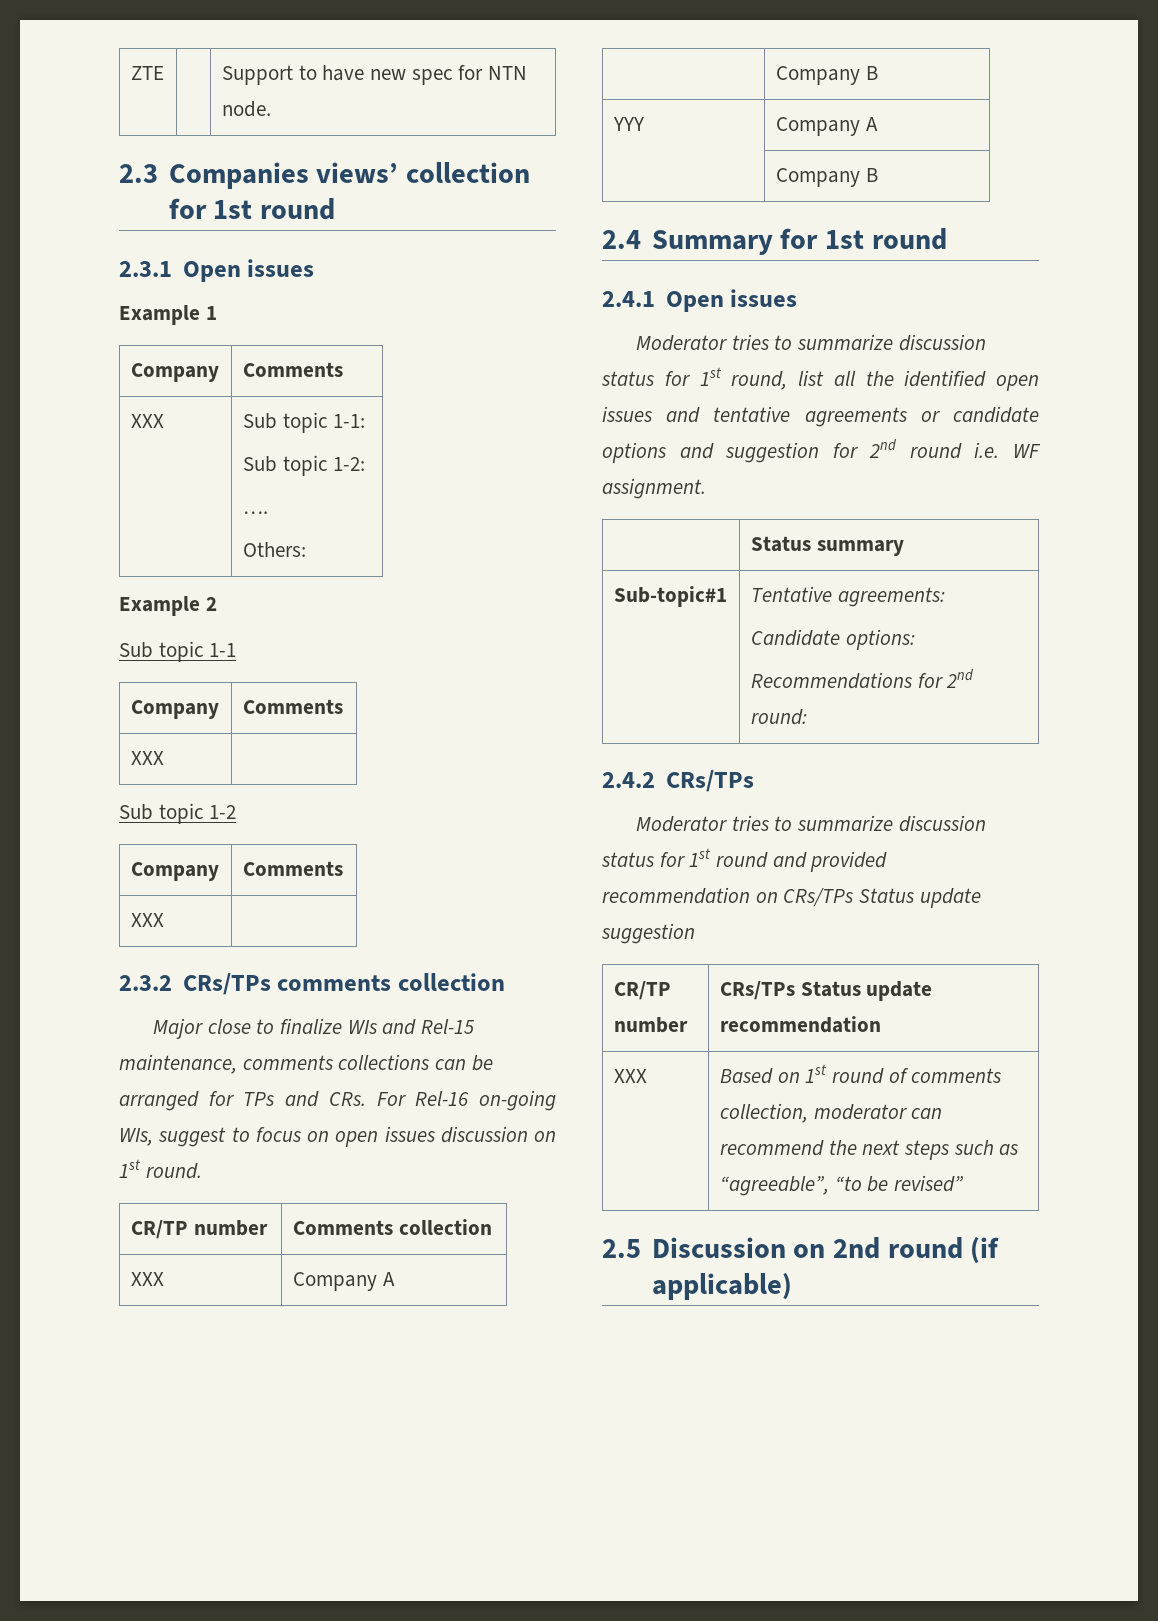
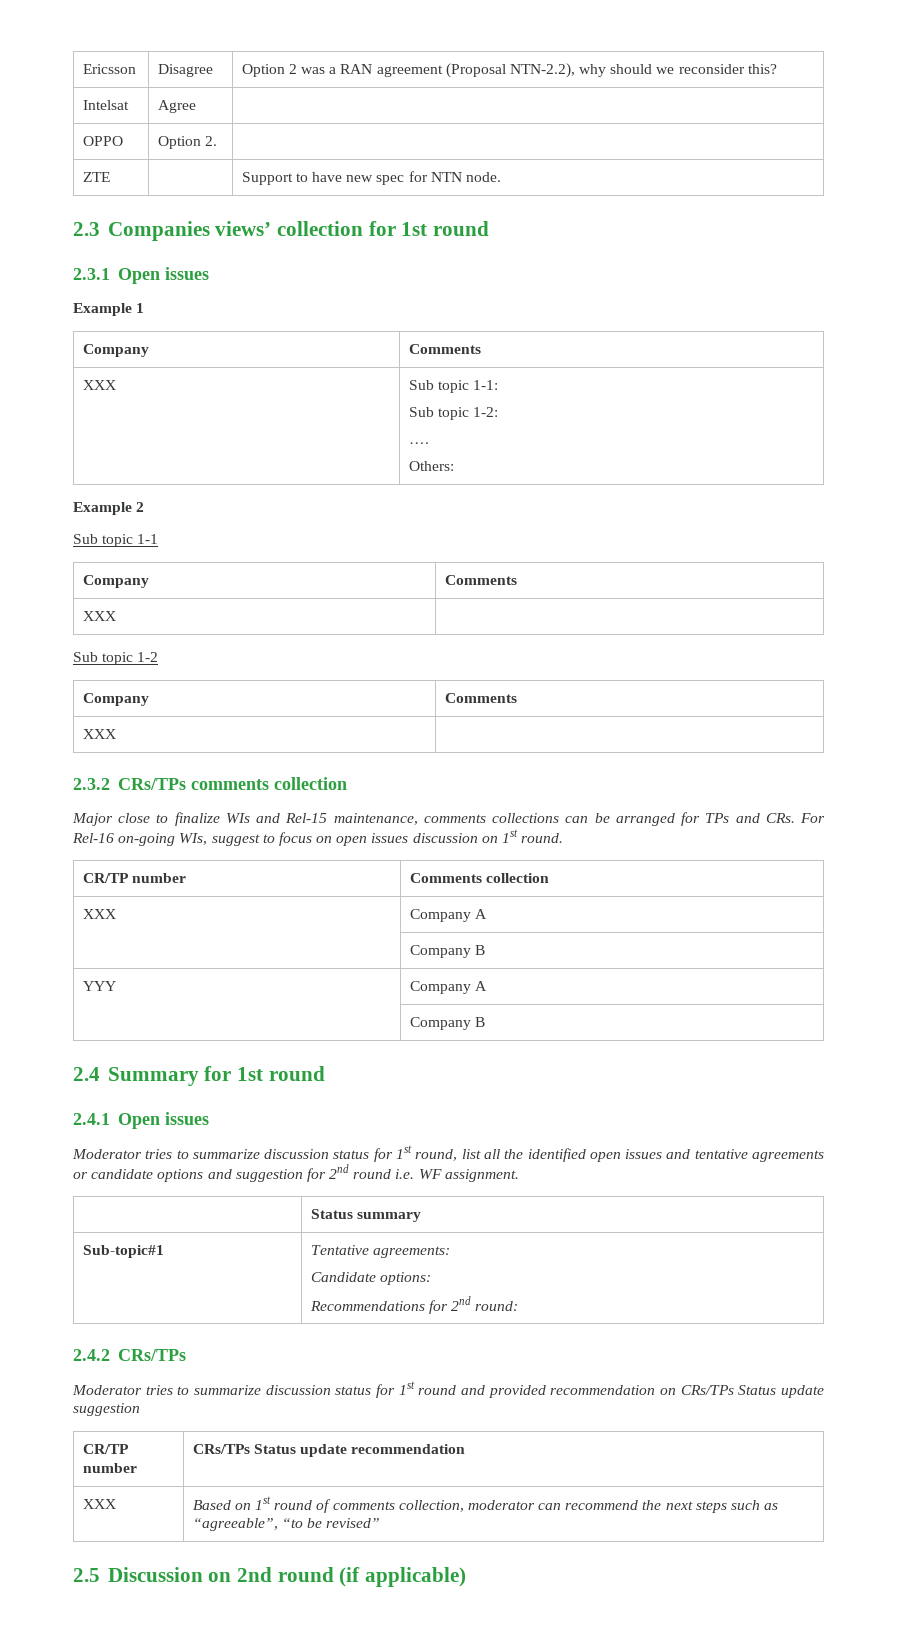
(130, 73) none -> [82,64,136,74] [157,64,213,77] [241,63,777,78] [82,100,129,110] [157,100,196,113] [82,136,123,146] [157,136,217,149] Ericsson | Disagree | Option 2 was a RAN agreement (Proposal NTN-2.2), why should we reconsider this? // Intelsat | Agree | // OPPO | Option 2. | //

